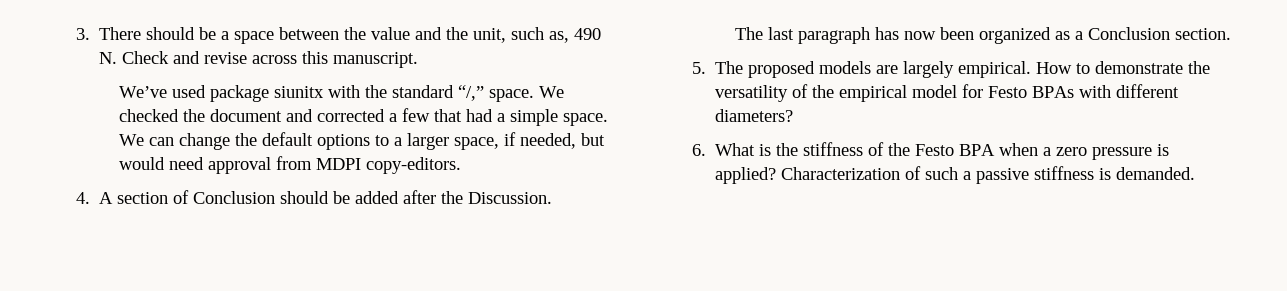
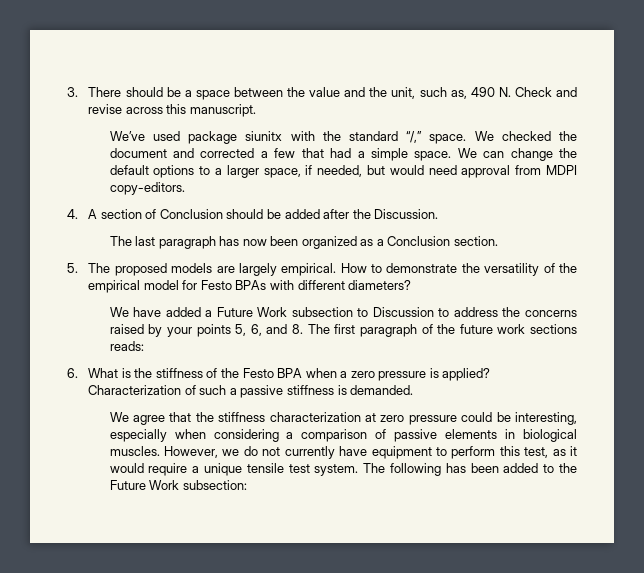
(793, 115) none -> [109,307,577,317] [109,324,577,337] [109,341,144,351] // We have added a Future Work subsection to Discussion to address the concerns raised by your points 5, 6, and 8. The first paragraph of the future work sections reads:
(1195, 173) none -> [109,412,577,425] [109,429,577,442] [109,446,577,459] [109,463,577,476] [109,480,247,490] // We agree that the stiffness characterization at zero pressure could be interesting, especially when considering a comparison of passive elements in biological muscles. However, we do not currently have equipment to perform this test, as it would require a unique tensile test system. The following has been added to the Future Work subsection:

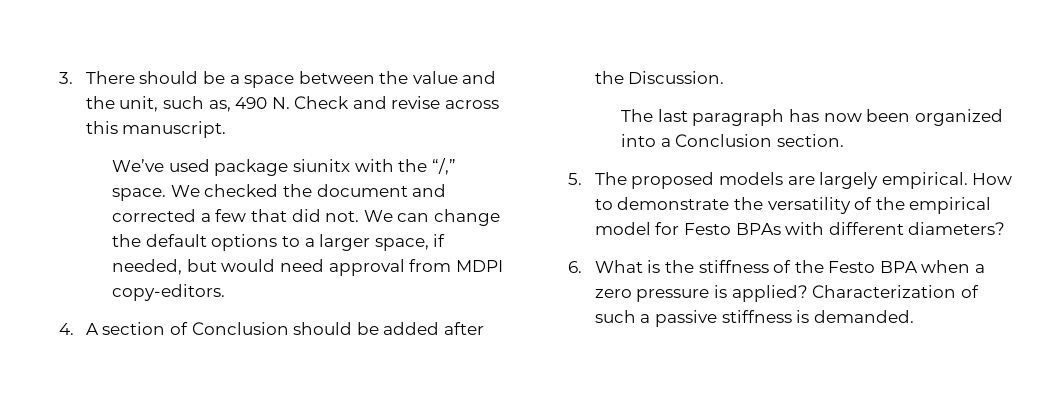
[348,131,398,141] standard -> (428, 165) none
[330,148,452,161] had a simple space. -> [291,209,360,222] did not.
[360,239,374,246] as -> [621,134,657,147] into
[109,307,577,317] [109,324,577,337] [109,341,144,351] // We have added a Future Work subsection to Discussion to address the concerns raised by your points 5, 6, and 8. The first paragraph of the future work sections reads: -> (1006, 228) none
[109,412,577,425] [109,429,577,442] [109,446,577,459] [109,463,577,476] [109,480,247,490] // We agree that the stiffness characterization at zero pressure could be interesting, especially when considering a comparison of passive elements in biological muscles. However, we do not currently have equipment to perform this test, as it would require a unique tensile test system. The following has been added to the Future Work subsection: -> (914, 316) none

